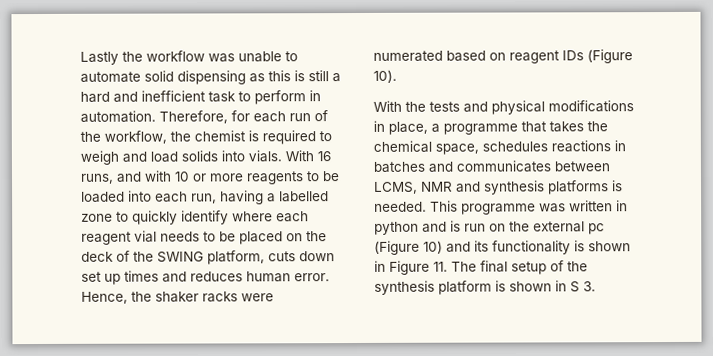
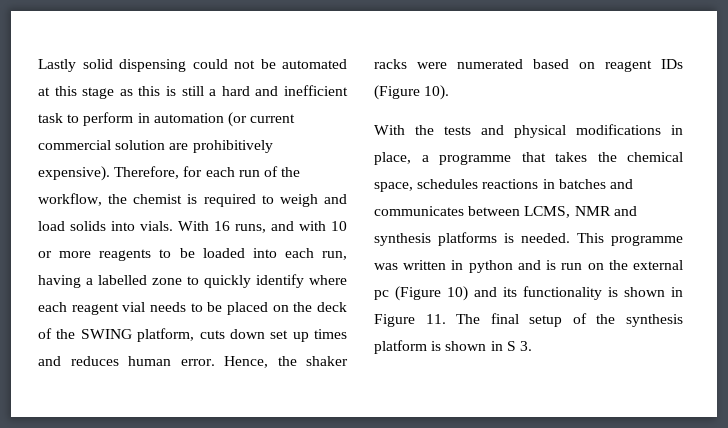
[122,50,298,63] [80,70,246,85] the workflow was unable to automate solid dispensing -> [82,59,347,72] [38,86,115,99] solid dispensing could not be automated at this stage
[80,110,156,123] automation. -> [153,112,296,127] [38,140,273,153] [38,166,110,181] automation (or current commercial solution are prohibitively expensive).

